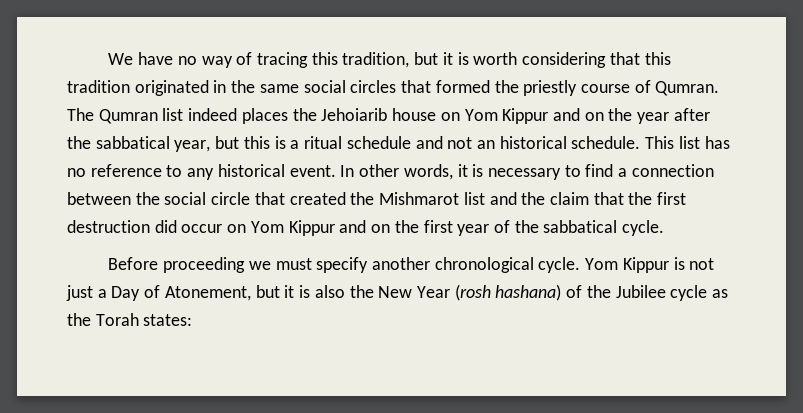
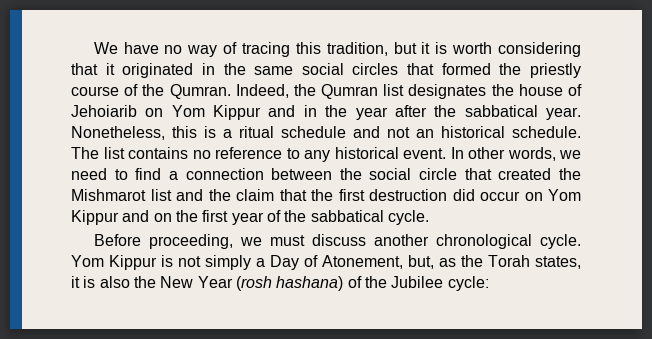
[644,52,671,65] [67,80,130,93] this tradition -> [105,63,115,75] it
[655,81,720,96] [67,108,604,124] Qumran. The Qumran list indeed places the Jehoiarib house on Yom Kippur and on -> [142,84,582,99] [71,105,317,120] the Qumran. Indeed, the Qumran list designates the house of Jehoiarib on Yom Kippur and in
[174,136,240,152] year, but -> [546,107,582,120] [71,126,165,140] year. Nonetheless,
[645,136,730,149] This list has -> [71,147,188,159] The list contains
[457,164,561,180] it is necessary -> [559,150,581,159] [71,168,107,180] we need
[163,257,246,273] proceeding -> [148,234,233,249] proceeding,
[316,257,369,273] specify -> [311,234,366,246] discuss
[66,285,93,301] just -> [205,255,251,270] simply
[255,285,280,298] but -> [408,255,581,269] but, as the Torah states,
[670,285,729,301] [67,313,193,326] cycle as the Torah states: -> [447,276,489,291] cycle:

